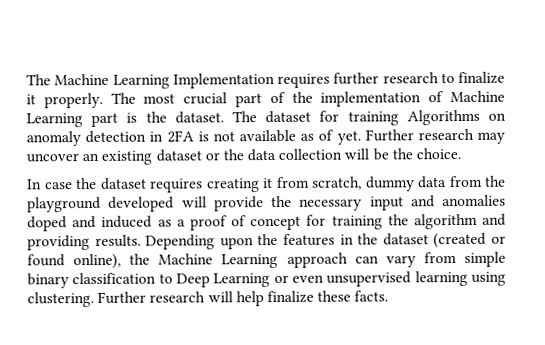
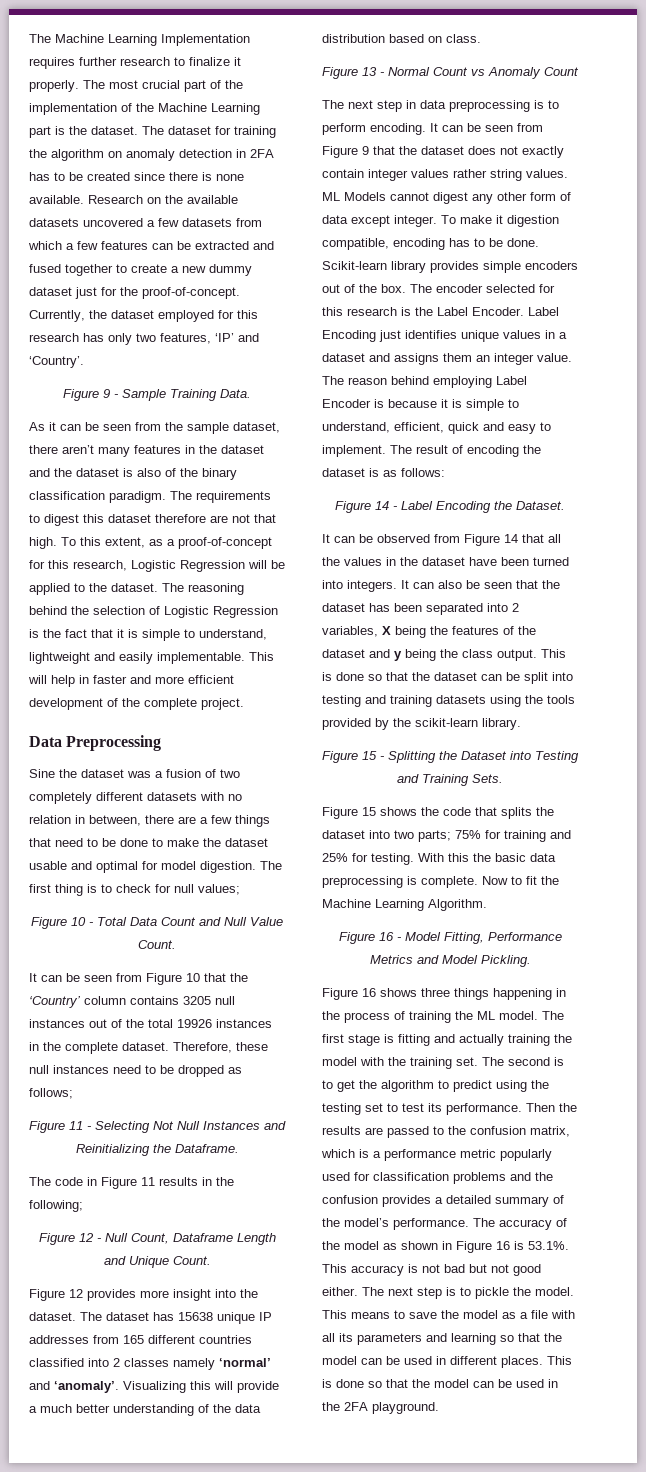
(445, 97) none -> [136,103,154,112] the
[406,109,480,126] Algorithms -> [29,149,104,161] the algorithm
[197,128,506,145] [26,147,462,165] [27,175,506,193] [27,194,506,213] [27,213,507,232] [27,232,507,251] [27,251,506,270] [27,270,506,289] [27,290,389,308] is not available as of yet. Further research may uncover an existing dataset or the data collection will be the choice. // In case the dataset requires creating it from scratch, dummy data from the playground developed will provide the necessary input and anomalies doped and induced as a proof of concept for training the algorithm and providing results. Depending upon the features in the dataset (created or found online), the Machine Learning approach can vary from simple binary classification to Deep Learning or even unsupervised learning using clustering. Further research will help finalize these facts. -> [29,172,244,181] [29,195,238,204] [29,218,262,227] [28,241,274,250] [29,264,252,276] [29,287,240,299] [29,310,258,322] [29,333,259,345] [29,356,84,368] [63,389,251,401] [29,422,280,434] [29,445,264,457] [29,468,237,480] [29,491,271,503] [29,514,276,526] [29,537,272,549] [29,560,285,572] [29,583,244,595] [29,606,278,618] [29,629,267,641] [29,652,274,664] [28,675,234,687] [29,698,244,710] [29,735,162,751] [29,769,240,778] [29,792,242,804] [29,815,270,827] [29,838,268,847] [29,861,282,873] [29,884,240,896] [31,917,283,929] [138,940,176,949] [29,973,248,985] [29,996,235,1008] [29,1019,272,1028] [29,1042,268,1054] [29,1065,242,1077] [29,1088,73,1099] [29,1121,286,1133] [75,1144,239,1156] [29,1177,234,1189] [29,1200,83,1212] [38,1233,276,1245] [103,1256,211,1268] [29,1289,258,1301] [29,1312,272,1324] [29,1335,252,1344] [29,1358,271,1370] [29,1381,279,1393] [29,1404,261,1416] [322,34,481,43] [322,67,579,79] [322,100,559,112] [322,123,543,135] [322,146,564,158] [322,169,568,181] [322,192,571,204] [322,215,559,227] [322,238,539,250] [322,261,578,273] [322,284,555,293] [322,307,559,316] [322,330,567,342] [322,353,572,365] [322,376,527,388] [322,399,519,411] [322,422,551,434] [322,445,541,457] [322,468,445,477] [335,501,565,513] [322,534,561,546] [322,557,569,566] [322,580,560,592] [322,603,519,615] [322,626,536,638] [322,649,566,661] [322,672,573,684] [322,695,575,707] [322,718,521,730] [322,751,579,763] [397,774,503,786] [322,807,554,819] [322,830,571,842] [322,853,556,865] [322,876,559,888] [322,899,487,911] [338,932,562,944] [369,955,531,967] [322,988,566,1000] [322,1011,564,1023] [322,1034,572,1046] [322,1057,564,1069] [322,1080,549,1092] [322,1103,577,1115] [322,1126,570,1138] [321,1149,552,1161] [322,1172,553,1184] [322,1195,564,1207] [322,1218,567,1230] [322,1241,569,1253] [322,1264,541,1276] [322,1287,574,1299] [322,1310,575,1319] [322,1333,562,1345] [322,1356,572,1368] [322,1379,558,1388] [322,1402,439,1414] has to be created since there is none available. Research on the available datasets uncovered a few datasets from which a few features can be extracted and fused together to create a new dummy dataset just for the proof-of-concept. Currently, the dataset employed for this research has only two features, ‘IP’ and ‘Country’. // Figure 9 - Sample Training Data. // As it can be seen from the sample dataset, there aren’t many features in the dataset and the dataset is also of the binary classification paradigm. The requirements to digest this dataset therefore are not that high. To this extent, as a proof-of-concept for this research, Logistic Regression will be applied to the dataset. The reasoning behind the selection of Logistic Regression is the fact that it is simple to understand, lightweight and easily implementable. This will help in faster and more efficient development of the complete project. // Data Preprocessing // Sine the dataset was a fusion of two completely different datasets with no relation in between, there are a few things that need to be done to make the dataset usable and optimal for model digestion. The first thing is to check for null values; // Figure 10 - Total Data Count and Null Value Count. // It can be seen from Figure 10 that the ‘Country’ column contains 3205 null instances out of the total 19926 instances in the complete dataset. Therefore, these null instances need to be dropped as follows; // Figure 11 - Selecting Not Null Instances and Reinitializing the Dataframe. // The code in Figure 11 results in the following; // Figure 12 - Null Count, Dataframe Length and Unique Count. // Figure 12 provides more insight into the dataset. The dataset has 15638 unique IP addresses from 165 different countries classified into 2 classes namely ‘normal’ and ‘anomaly’. Visualizing this will provide a much better understanding of the data distribution based on class. // Figure 13 - Normal Count vs Anomaly Count // The next step in data preprocessing is to perform encoding. It can be seen from Figure 9 that the dataset does not exactly contain integer values rather string values. ML Models cannot digest any other form of data except integer. To make it digestion compatible, encoding has to be done. Scikit-learn library provides simple encoders out of the box. The encoder selected for this research is the Label Encoder. Label Encoding just identifies unique values in a dataset and assigns them an integer value. The reason behind employing Label Encoder is because it is simple to understand, efficient, quick and easy to implement. The result of encoding the dataset is as follows: // Figure 14 - Label Encoding the Dataset. // It can be observed from Figure 14 that all the values in the dataset have been turned into integers. It can also be seen that the dataset has been separated into 2 variables, X being the features of the dataset and y being the class output. This is done so that the dataset can be split into testing and training datasets using the tools provided by the scikit-learn library. // Figure 15 - Splitting the Dataset into Testing and Training Sets. // Figure 15 shows the code that splits the dataset into two parts; 75% for training and 25% for testing. With this the basic data preprocessing is complete. Now to fit the Machine Learning Algorithm. // Figure 16 - Model Fitting, Performance Metrics and Model Pickling. // Figure 16 shows three things happening in the process of training the ML model. The first stage is fitting and actually training the model with the training set. The second is to get the algorithm to predict using the testing set to test its performance. Then the results are passed to the confusion matrix, which is a performance metric popularly used for classification problems and the confusion provides a detailed summary of the model’s performance. The accuracy of the model as shown in Figure 16 is 53.1%. This accuracy is not bad but not good either. The next step is to pickle the model. This means to save the model as a file with all its parameters and learning so that the model can be used in different places. This is done so that the model can be used in the 2FA playground.

